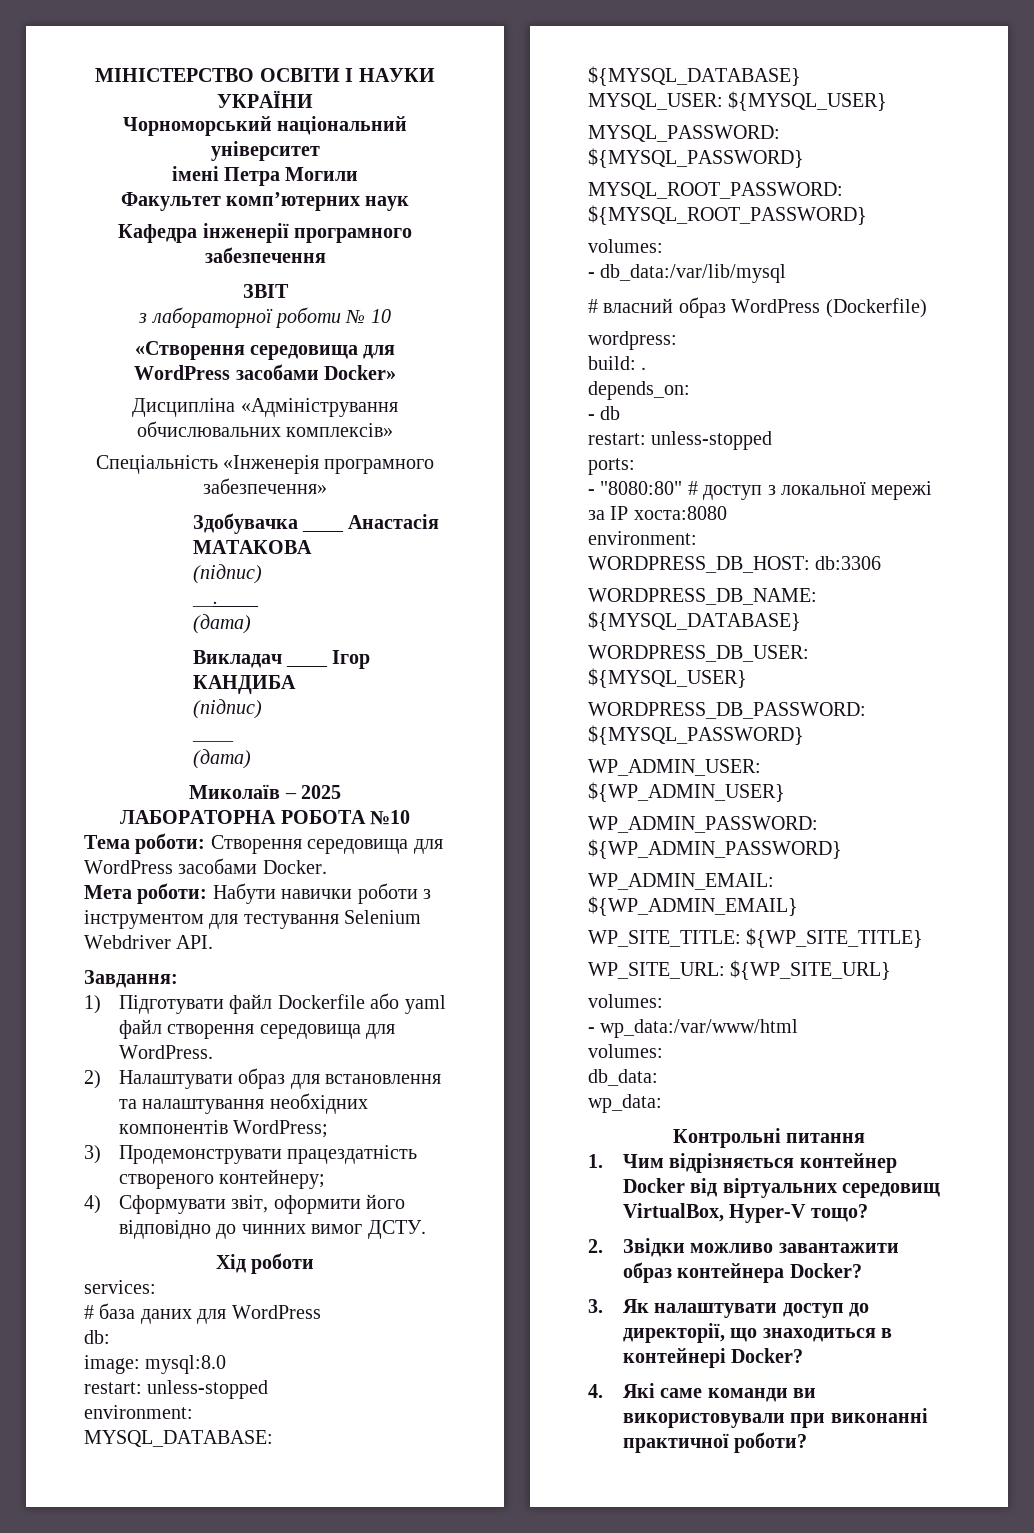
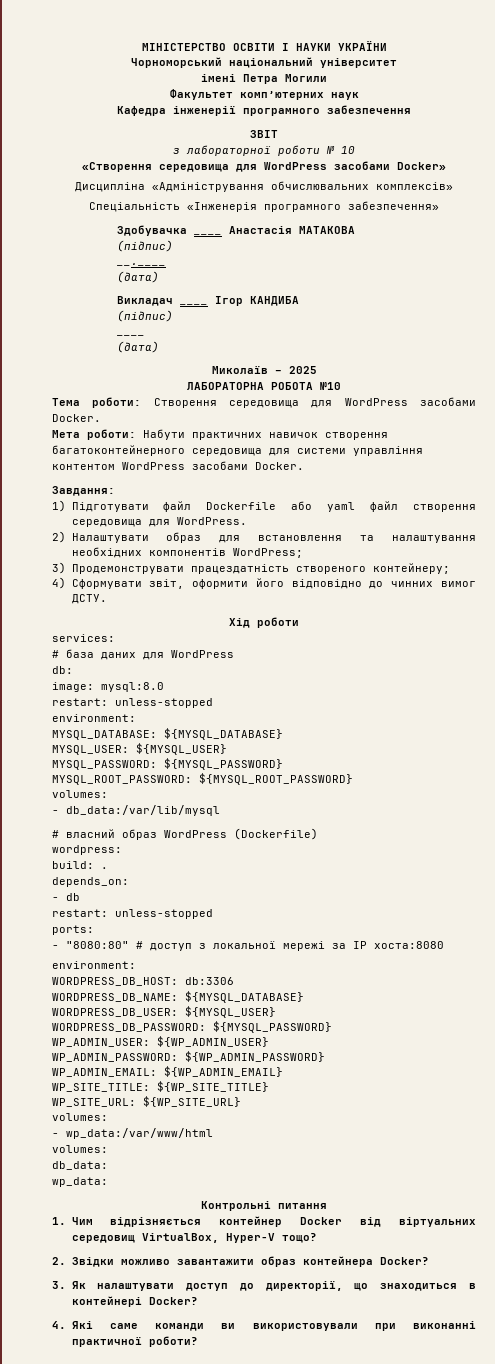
[281,883,431,904] [84,910,422,929] [84,935,214,949] навички роботи з інструментом для тестування Selenium Webdriver API. -> [192,432,388,440] [52,445,423,456] [52,461,304,470] практичних навичок створення багатоконтейнерного середовища для системи управління контентом WordPress засобами Docker.

